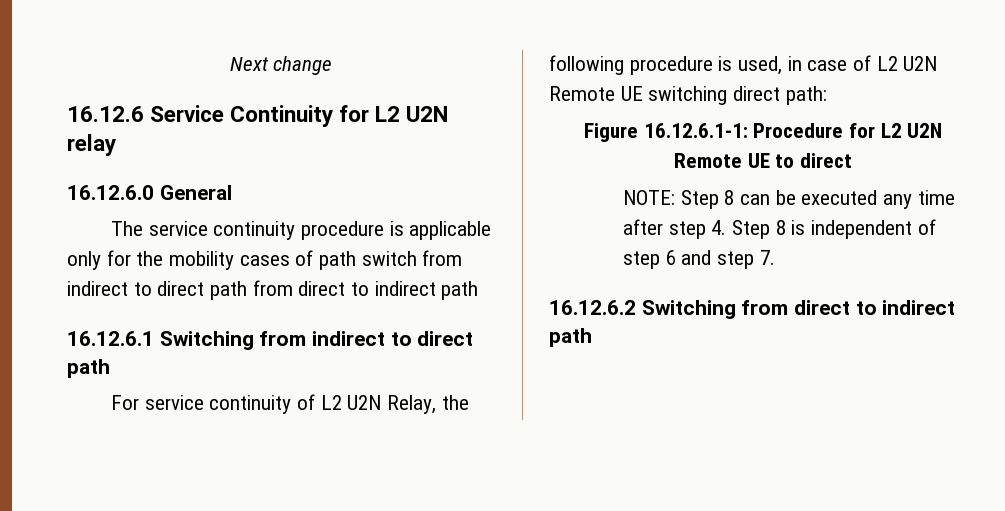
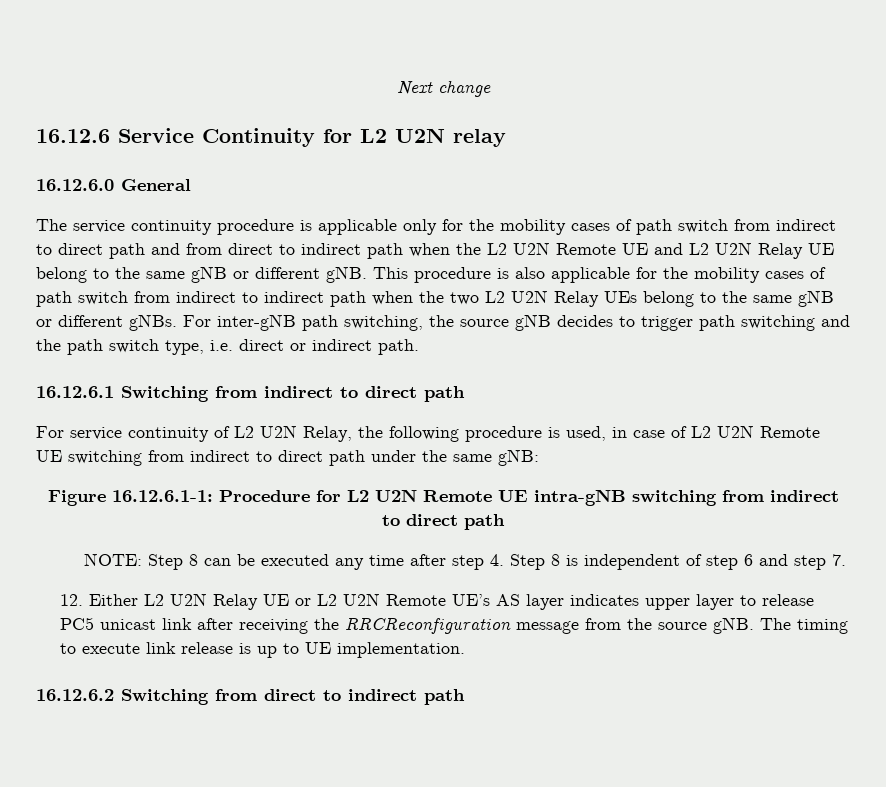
[252,280,479,300] from direct to indirect path -> [151,242,834,259] [36,266,826,283] [36,290,834,307] [36,314,850,331] [36,339,419,355] and from direct to indirect path when the L2 U2N Remote UE and L2 U2N Relay UE belong to the same gNB or different gNB. This procedure is also applicable for the mobility cases of path switch from indirect to indirect path when the two L2 U2N Relay UEs belong to the same gNB or different gNBs. For inter-gNB path switching, the source gNB decides to trigger path switching and the path switch type, i.e. direct or indirect path.
[733,86,827,105] direct path: -> [148,449,539,466] from indirect to direct path under the same gNB:
[775,153,853,168] to direct -> [533,489,839,506] [382,514,505,530] intra-gNB switching from indirect to direct path
(775, 257) none -> [59,593,814,610] [59,617,848,634] [59,642,465,658] // 12. Either L2 U2N Relay UE or L2 U2N Remote UE’s AS layer indicates upper layer to release PC5 unicast link after receiving the RRCReconfiguration message from the source gNB. The timing to execute link release is up to UE implementation.

